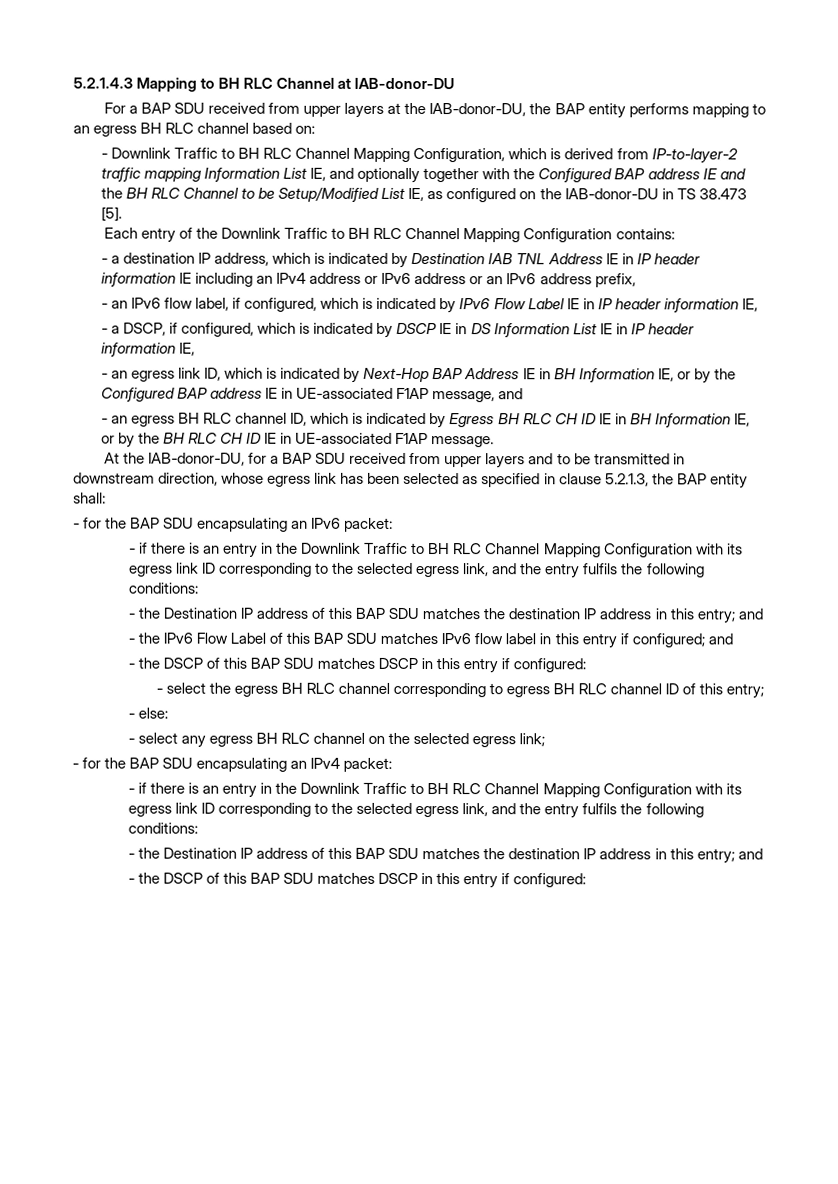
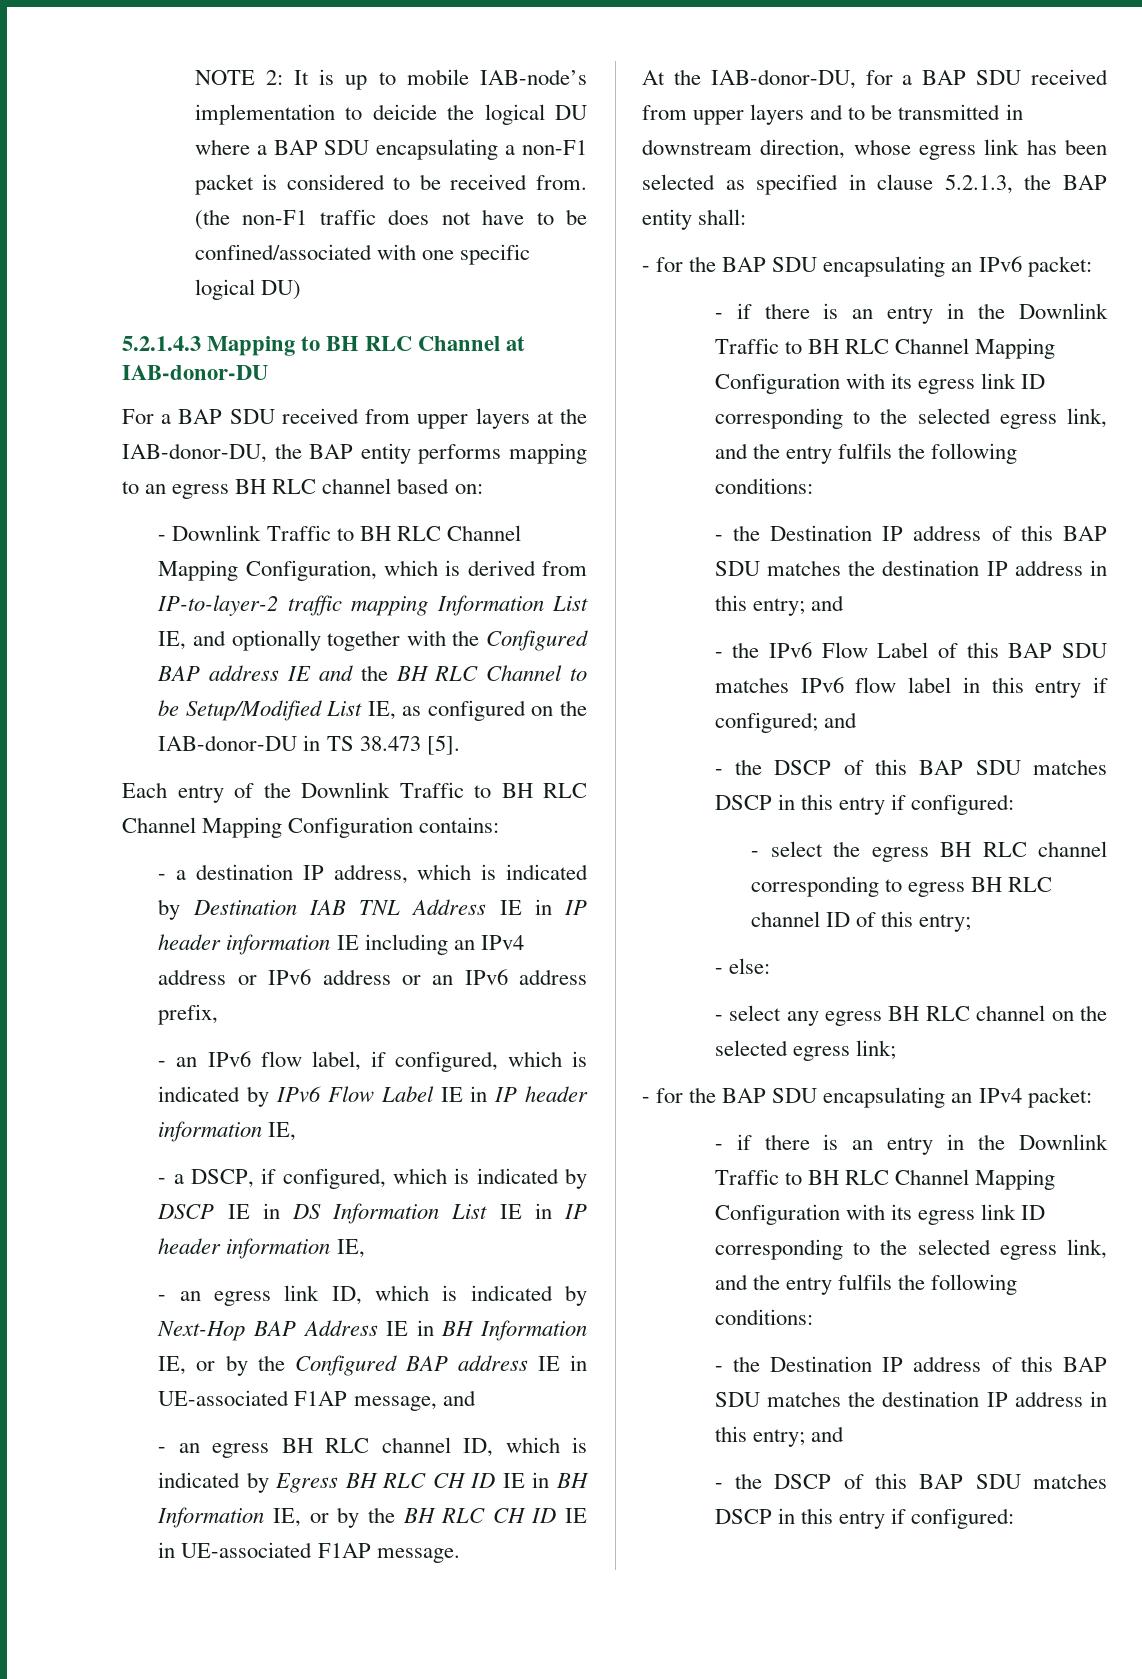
(73, 83) none -> [194,69,588,90] [194,104,587,125] [194,139,587,160] [194,174,587,195] [194,209,587,230] [194,244,530,265] [194,279,301,300] NOTE 2: It is up to mobile IAB-node’s implementation to deicide the logical DU where a BAP SDU encapsulating a non-F1 packet is considered to be received from. (the non-F1 traffic does not have to be confined/associated with one specific logical DU) //

